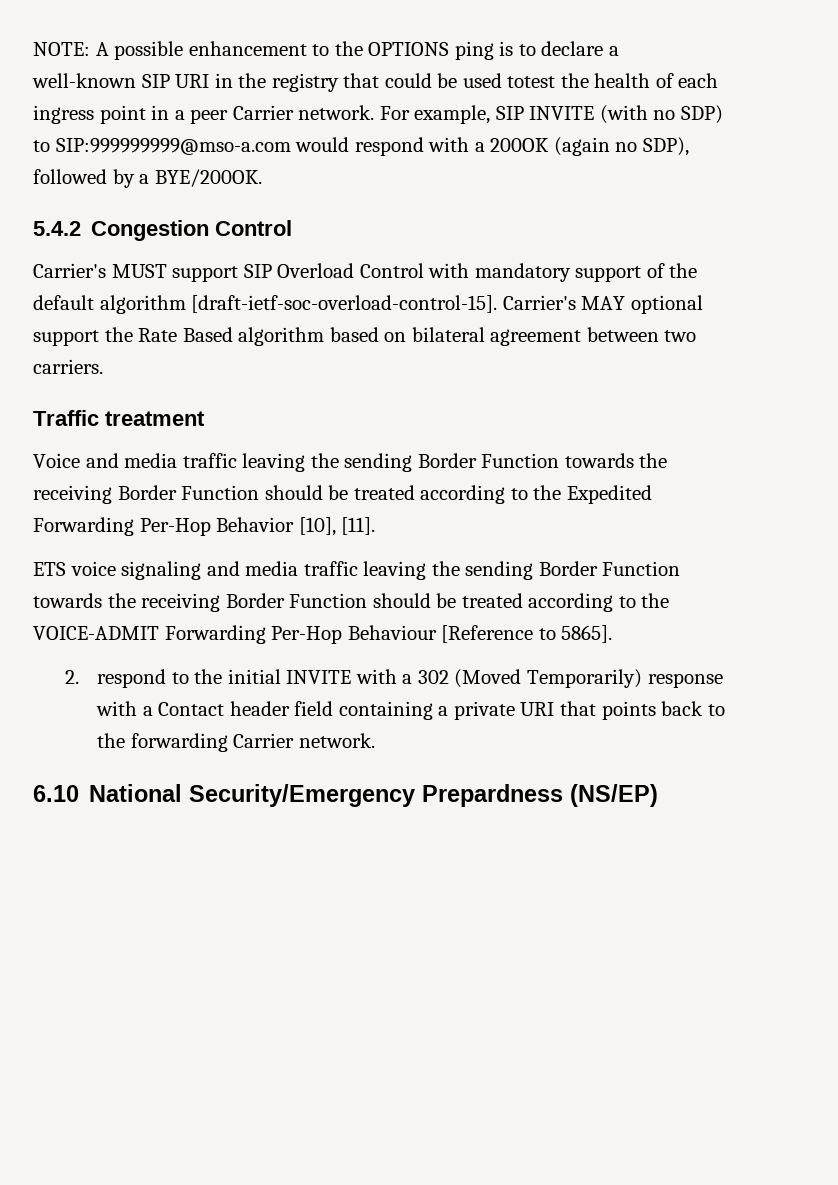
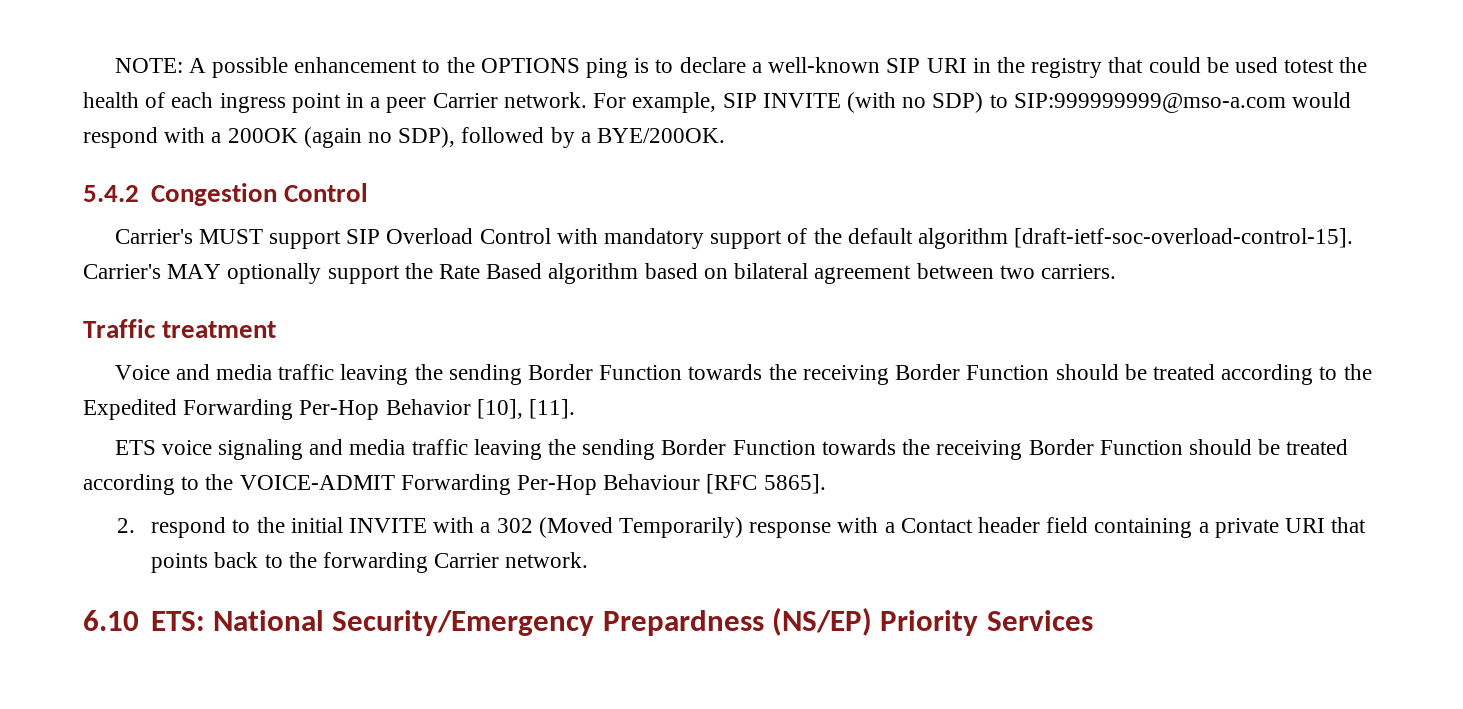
[630,295,703,314] optional -> [227,263,322,284] optionally
[441,625,556,643] [Reference to -> [706,474,758,494] [RFC
(79, 793) none -> [150,611,205,631] ETS:
(659, 795) none -> [880,610,1093,636] Priority Services

